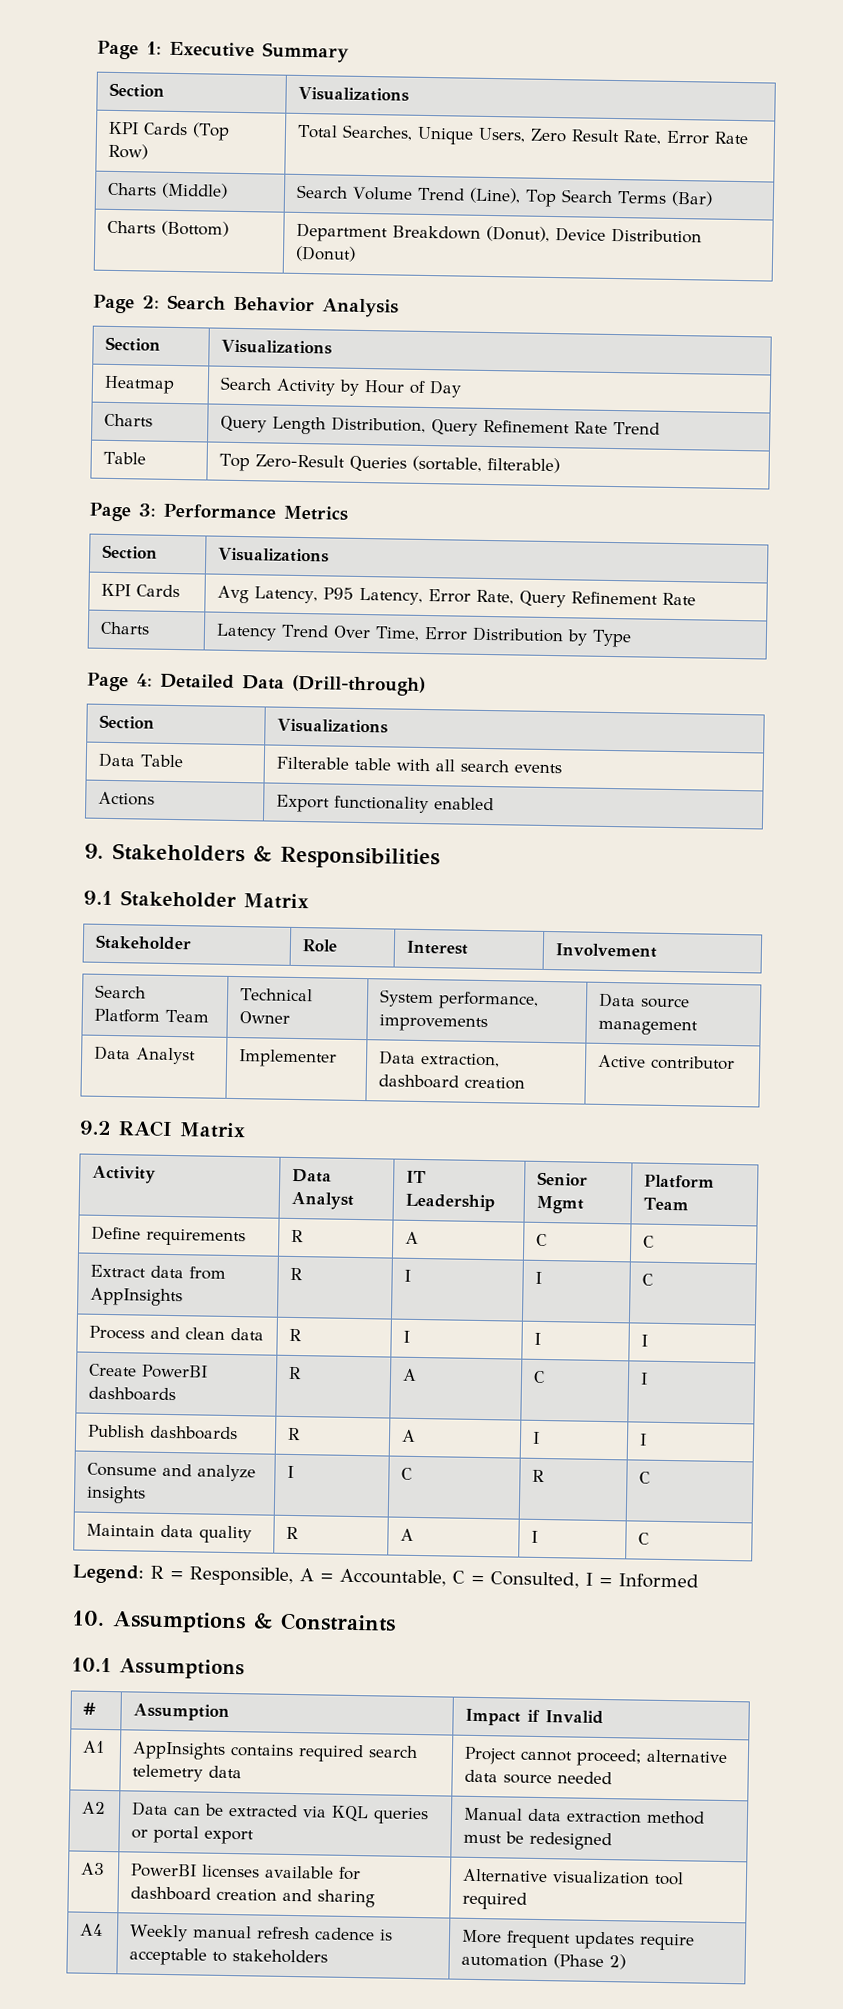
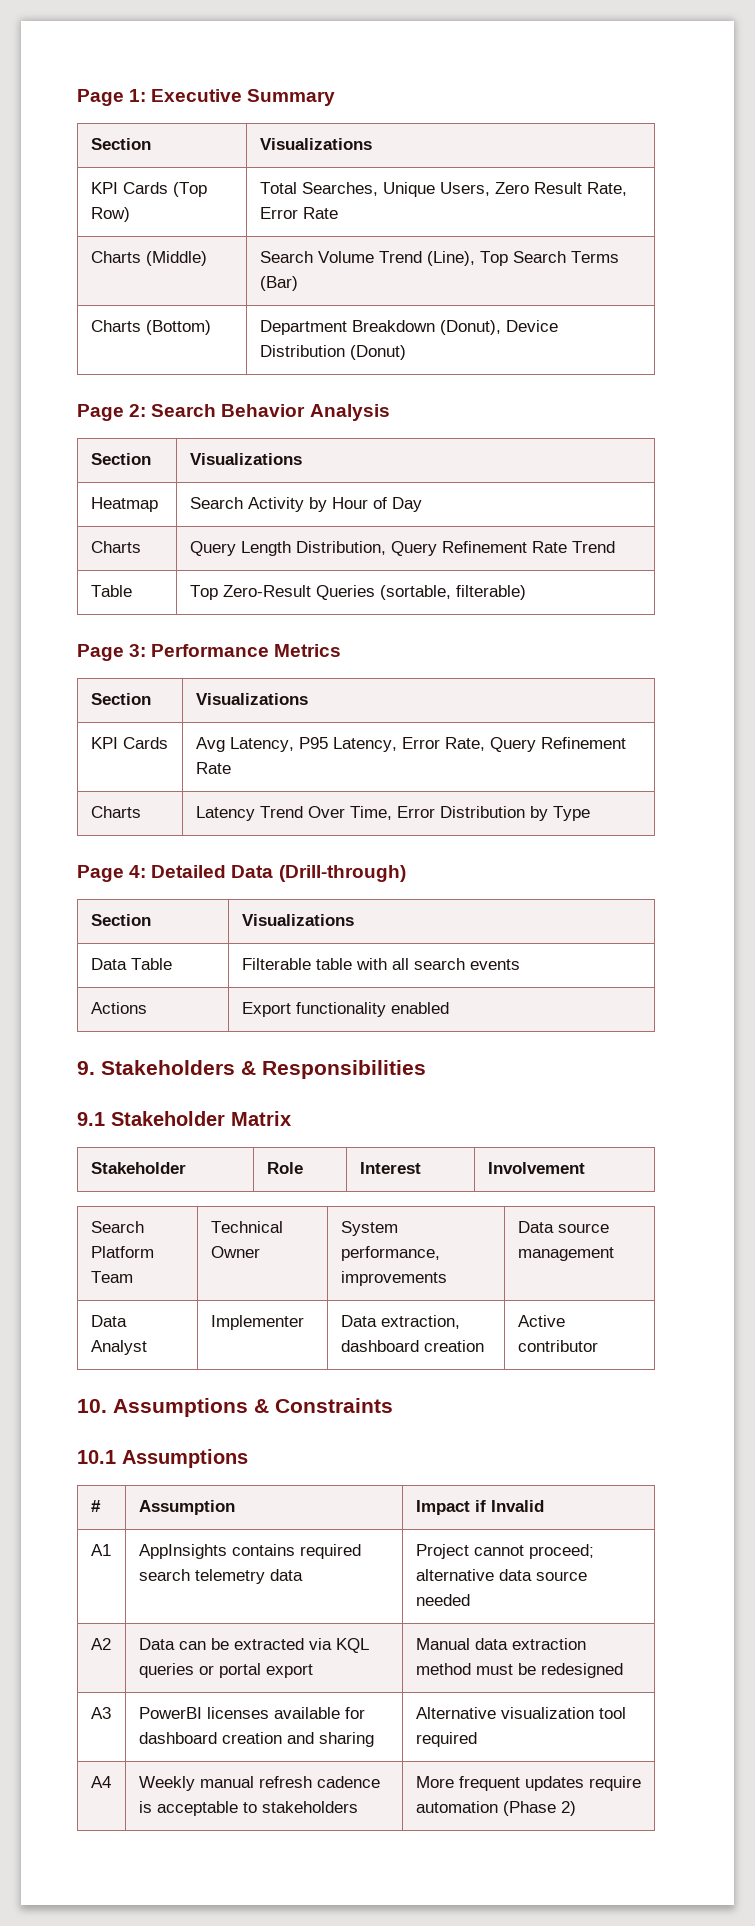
[79,1120,246,1139] [92,1165,157,1184] [292,1168,333,1183] [291,1191,355,1210] [406,1170,427,1184] [405,1193,496,1212] [537,1171,589,1186] [536,1195,585,1214] [644,1174,716,1189] [643,1197,690,1211] [91,1225,247,1247] [291,1229,305,1243] [405,1231,420,1244] [536,1233,549,1247] [643,1235,656,1248] [90,1264,227,1280] [90,1287,184,1307] [290,1267,304,1281] [404,1269,412,1282] [535,1271,543,1284] [642,1273,655,1286] [89,1325,265,1341] [289,1328,303,1342] [403,1330,411,1343] [534,1332,542,1345] [641,1334,649,1347] [88,1363,209,1379] [88,1386,177,1402] [288,1366,303,1380] [402,1368,418,1381] [533,1370,547,1384] [640,1372,649,1385] [88,1424,239,1441] [287,1427,302,1441] [401,1429,417,1442] [532,1431,541,1444] [639,1433,648,1446] [87,1462,257,1482] [86,1485,147,1504] [287,1465,295,1479] [401,1467,414,1480] [532,1469,546,1483] [639,1471,652,1484] [86,1523,253,1544] [286,1526,300,1540] [400,1528,415,1541] [531,1530,539,1543] [638,1532,651,1545] [72,1564,699,1589] // 9.2 RACI Matrix // Activity | Data Analyst | IT Leadership | Senior Mgmt | Platform Team // Define requirements | R | A | C | C // Extract data from AppInsights | R | I | I | C // Process and clean data | R | I | I | I // Create PowerBI dashboards | R | A | C | I // Publish dashboards | R | A | I | I // Consume and analyze insights | I | C | R | C // Maintain data quality | R | A | I | C // Legend: R = Responsible, A = Accountable, C = Consulted, I = Informed -> (598, 1346) none

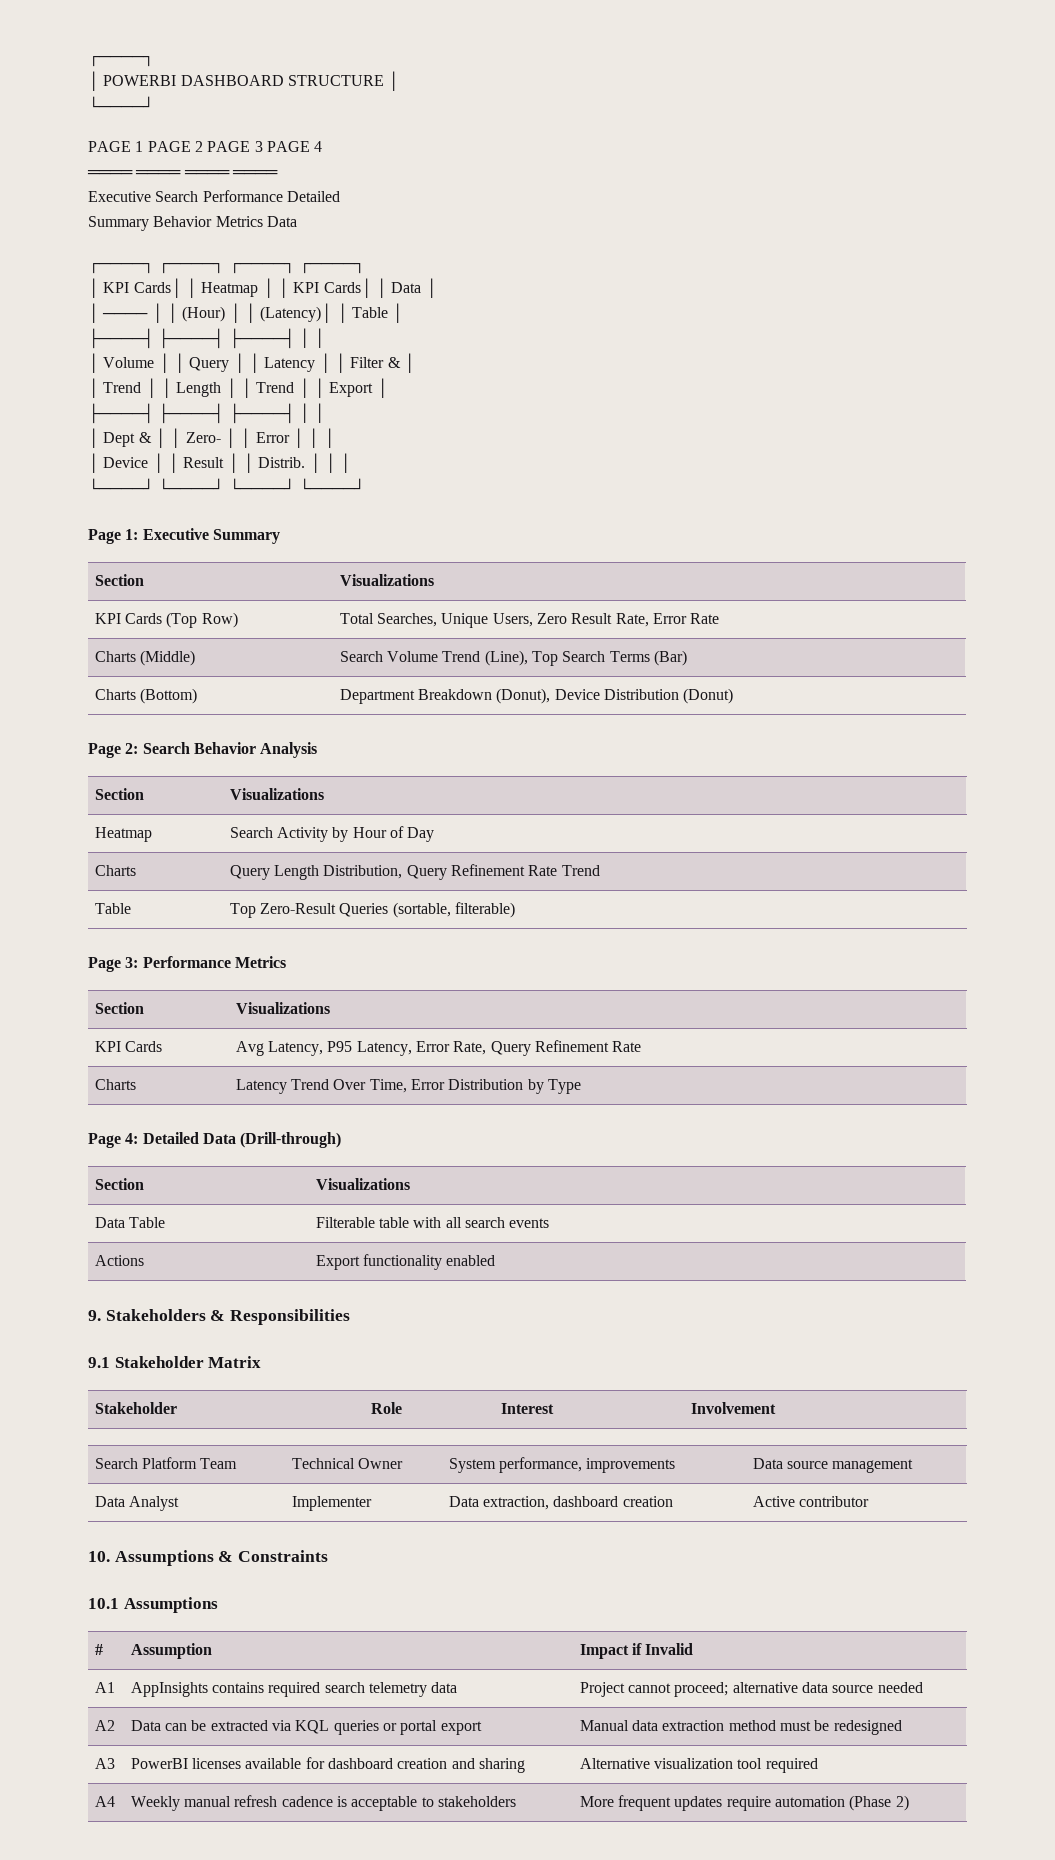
(77, 97) none -> [88,56,154,67] [88,71,400,91] [88,96,154,111] [88,141,323,152] [87,170,278,177] [88,190,340,202] [88,216,297,231] [88,263,365,274] [88,278,437,298] [88,303,404,323] [88,328,326,349] [88,353,415,373] [88,378,388,398] [88,403,326,424] [88,428,335,448] [88,453,352,473] [88,478,365,493] ┌────┐ // │ POWERBI DASHBOARD STRUCTURE │ // └────┘ // PAGE 1 PAGE 2 PAGE 3 PAGE 4 // ════ ════ ════ ════ // Executive Search Performance Detailed // Summary Behavior Metrics Data // ┌────┐ ┌────┐ ┌────┐ ┌────┐ // │ KPI Cards│ │ Heatmap │ │ KPI Cards│ │ Data │ // │ ──── │ │ (Hour) │ │ (Latency)│ │ Table │ // ├────┤ ├────┤ ├────┤ │ │ // │ Volume │ │ Query │ │ Latency │ │ Filter & │ // │ Trend │ │ Length │ │ Trend │ │ Export │ // ├────┤ ├────┤ ├────┤ │ │ // │ Dept & │ │ Zero- │ │ Error │ │ │ // │ Device │ │ Result │ │ Distrib. │ │ │ // └────┘ └────┘ └────┘ └────┘ //

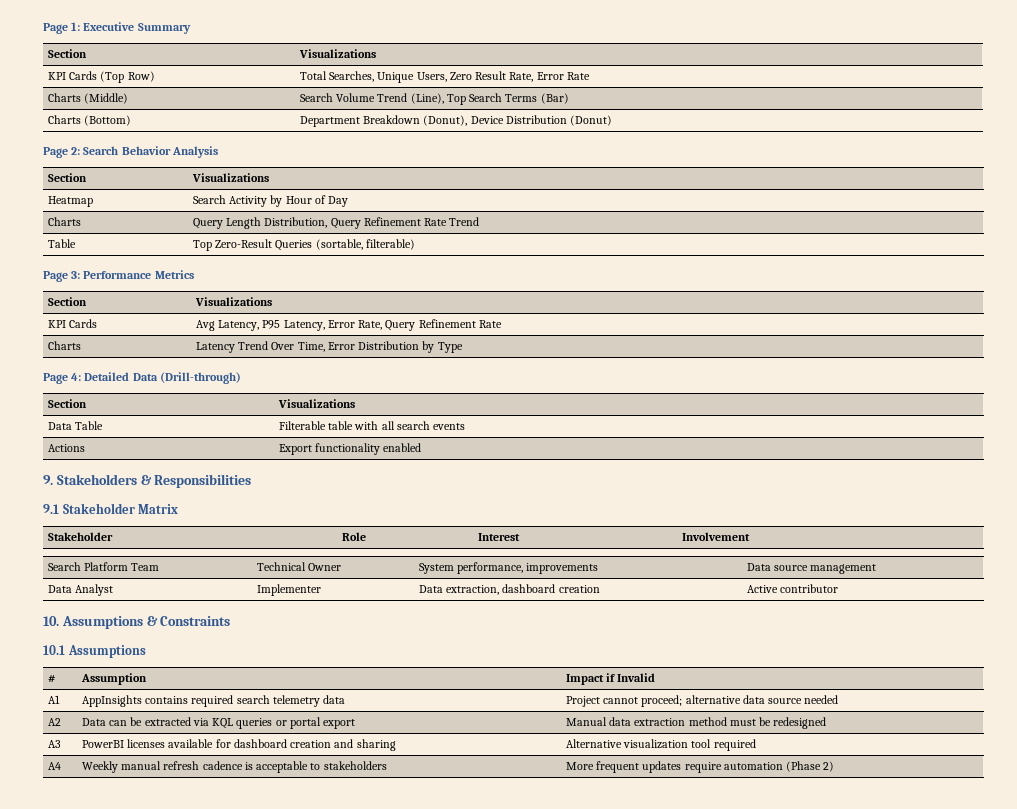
[88,56,154,67] [88,71,400,91] [88,96,154,111] [88,141,323,152] [87,170,278,177] [88,190,340,202] [88,216,297,231] [88,263,365,274] [88,278,437,298] [88,303,404,323] [88,328,326,349] [88,353,415,373] [88,378,388,398] [88,403,326,424] [88,428,335,448] [88,453,352,473] [88,478,365,493] ┌────┐ // │ POWERBI DASHBOARD STRUCTURE │ // └────┘ // PAGE 1 PAGE 2 PAGE 3 PAGE 4 // ════ ════ ════ ════ // Executive Search Performance Detailed // Summary Behavior Metrics Data // ┌────┐ ┌────┐ ┌────┐ ┌────┐ // │ KPI Cards│ │ Heatmap │ │ KPI Cards│ │ Data │ // │ ──── │ │ (Hour) │ │ (Latency)│ │ Table │ // ├────┤ ├────┤ ├────┤ │ │ // │ Volume │ │ Query │ │ Latency │ │ Filter & │ // │ Trend │ │ Length │ │ Trend │ │ Export │ // ├────┤ ├────┤ ├────┤ │ │ // │ Dept & │ │ Zero- │ │ Error │ │ │ // │ Device │ │ Result │ │ Distrib. │ │ │ // └────┘ └────┘ └────┘ └────┘ // -> (43, 28) none

